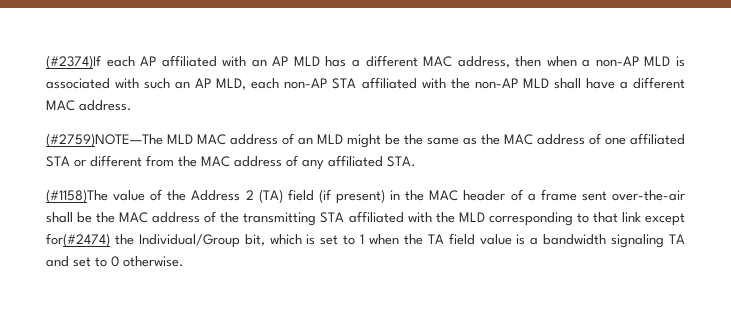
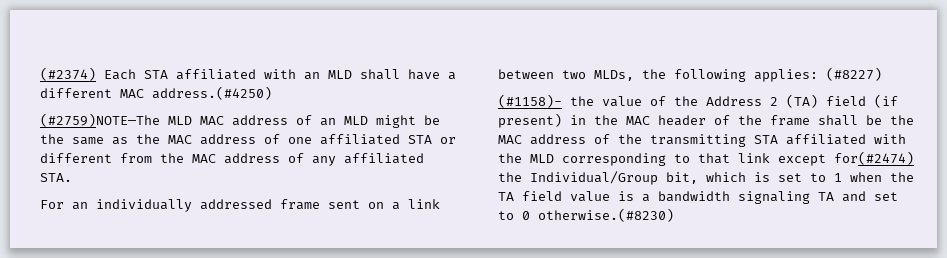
[46,55,685,69] [46,77,518,90] (#2374)If each AP affiliated with an AP MLD has a different MAC address, then when a non-AP MLD is associated with such an AP MLD, each non-AP STA affiliated with the non-AP -> [40,67,320,81] (#2374) Each STA affiliated with an
[79,100,132,111] address. -> [152,86,272,100] address.(#4250)
[46,189,108,203] (#1158)The -> [40,199,440,212] [498,67,882,82] [498,94,594,108] For an individually addressed frame sent on a link between two MLDs, the following applies: (#8227) // (#1158)- the
[527,189,685,201] a frame sent over-the-air -> [738,115,810,126] the frame
[123,256,184,267] otherwise. -> [538,208,674,222] otherwise.(#8230)

